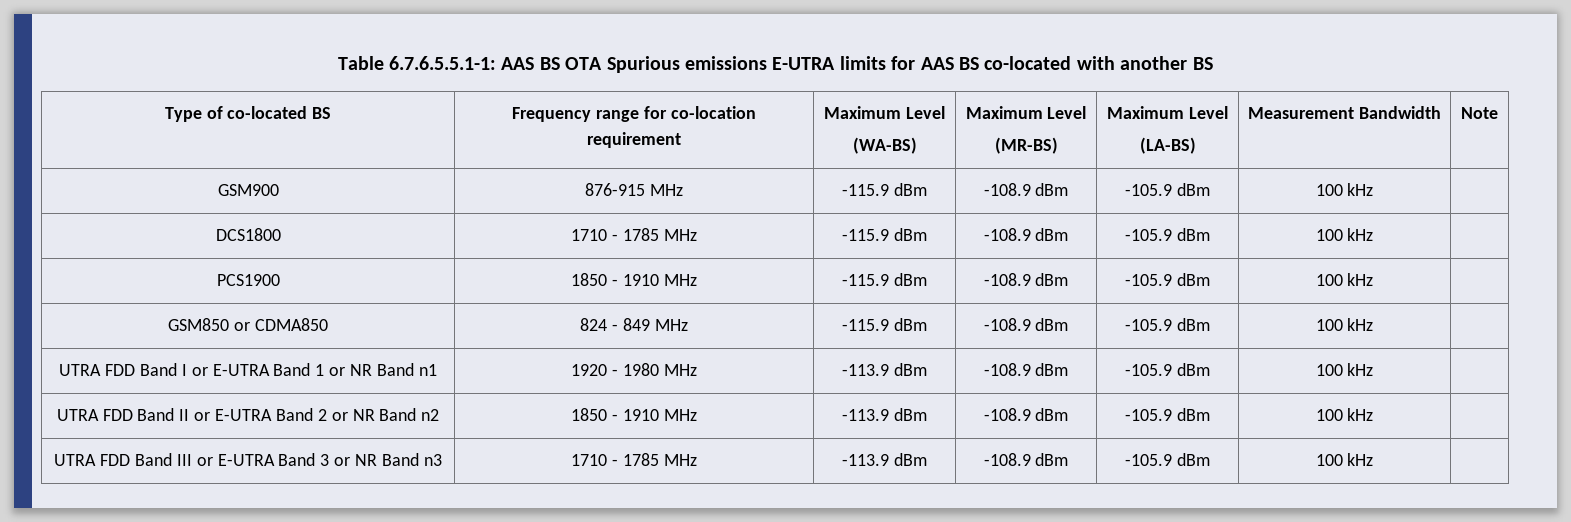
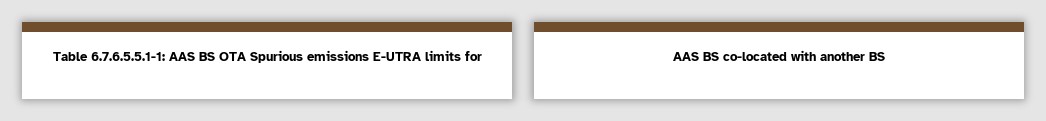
[164,106,332,122] [512,106,756,122] [587,132,681,148] [824,106,945,119] [852,137,917,154] [965,106,1087,119] [994,137,1058,154] [1107,106,1228,119] [1139,137,1196,154] [1248,106,1441,119] [1461,107,1498,119] [217,184,279,196] [585,183,683,196] [842,183,927,196] [983,183,1069,196] [1125,183,1210,196] [1315,183,1374,196] [215,228,281,241] [571,228,697,241] [842,228,927,241] [983,228,1069,241] [1125,228,1210,241] [1315,228,1374,241] [216,274,280,286] [571,273,697,286] [842,273,927,286] [983,273,1069,286] [1125,273,1210,286] [1315,273,1374,286] [168,318,328,331] [580,318,688,331] [842,318,927,331] [983,318,1069,331] [1125,318,1210,331] [1315,318,1374,331] [59,363,437,376] [571,363,697,376] [842,363,927,376] [983,363,1069,376] [1125,363,1210,376] [1315,363,1374,376] [56,408,440,421] [571,408,697,421] [842,408,927,421] [983,408,1069,421] [1125,408,1210,421] [1315,408,1374,421] [54,453,442,466] [571,453,697,466] [842,453,927,466] [983,453,1069,466] [1125,453,1210,466] [1315,453,1374,466] // Type of co-located BS | Frequency range for co-location requirement | Maximum Level // (WA-BS) | Maximum Level // (MR-BS) | Maximum Level // (LA-BS) | Measurement Bandwidth | Note // GSM900 | 876-915 MHz | -115.9 dBm | -108.9 dBm | -105.9 dBm | 100 kHz | // DCS1800 | 1710 - 1785 MHz | -115.9 dBm | -108.9 dBm | -105.9 dBm | 100 kHz | // PCS1900 | 1850 - 1910 MHz | -115.9 dBm | -108.9 dBm | -105.9 dBm | 100 kHz | // GSM850 or CDMA850 | 824 - 849 MHz | -115.9 dBm | -108.9 dBm | -105.9 dBm | 100 kHz | // UTRA FDD Band I or E-UTRA Band 1 or NR Band n1 | 1920 - 1980 MHz | -113.9 dBm | -108.9 dBm | -105.9 dBm | 100 kHz | // UTRA FDD Band II or E-UTRA Band 2 or NR Band n2 | 1850 - 1910 MHz | -113.9 dBm | -108.9 dBm | -105.9 dBm | 100 kHz | // UTRA FDD Band III or E-UTRA Band 3 or NR Band n3 | 1710 - 1785 MHz | -113.9 dBm | -108.9 dBm | -105.9 dBm | 100 kHz | -> (885, 56) none

